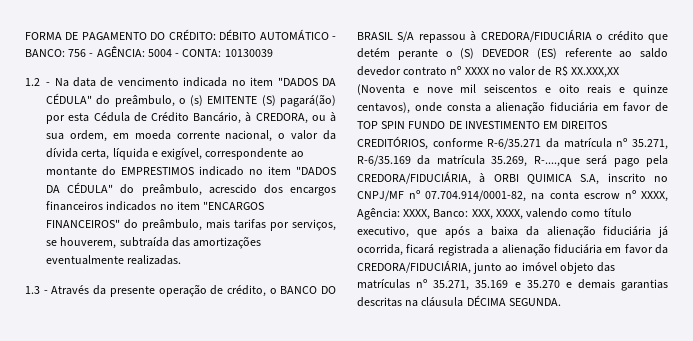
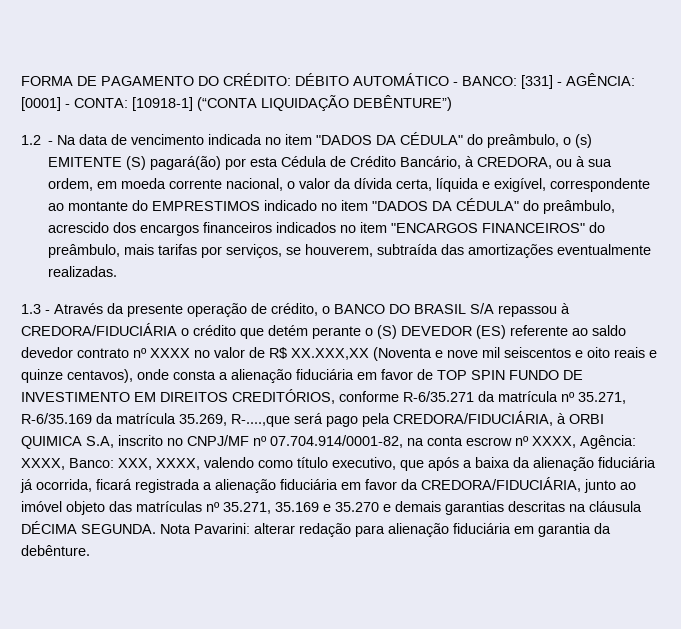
[68,49,87,57] 756 -> [521,75,553,89] [331]
[147,49,172,57] 5004 -> [21,97,61,111] [0001]
[224,49,273,57] 10130039 -> [132,95,452,111] [10918-1] (“CONTA LIQUIDAÇÃO DEBÊNTURE”)
(561, 302) none -> [160,523,611,537] [21,545,90,556] Nota Pavarini: alterar redação para alienação fiduciária em garantia da debênture.

